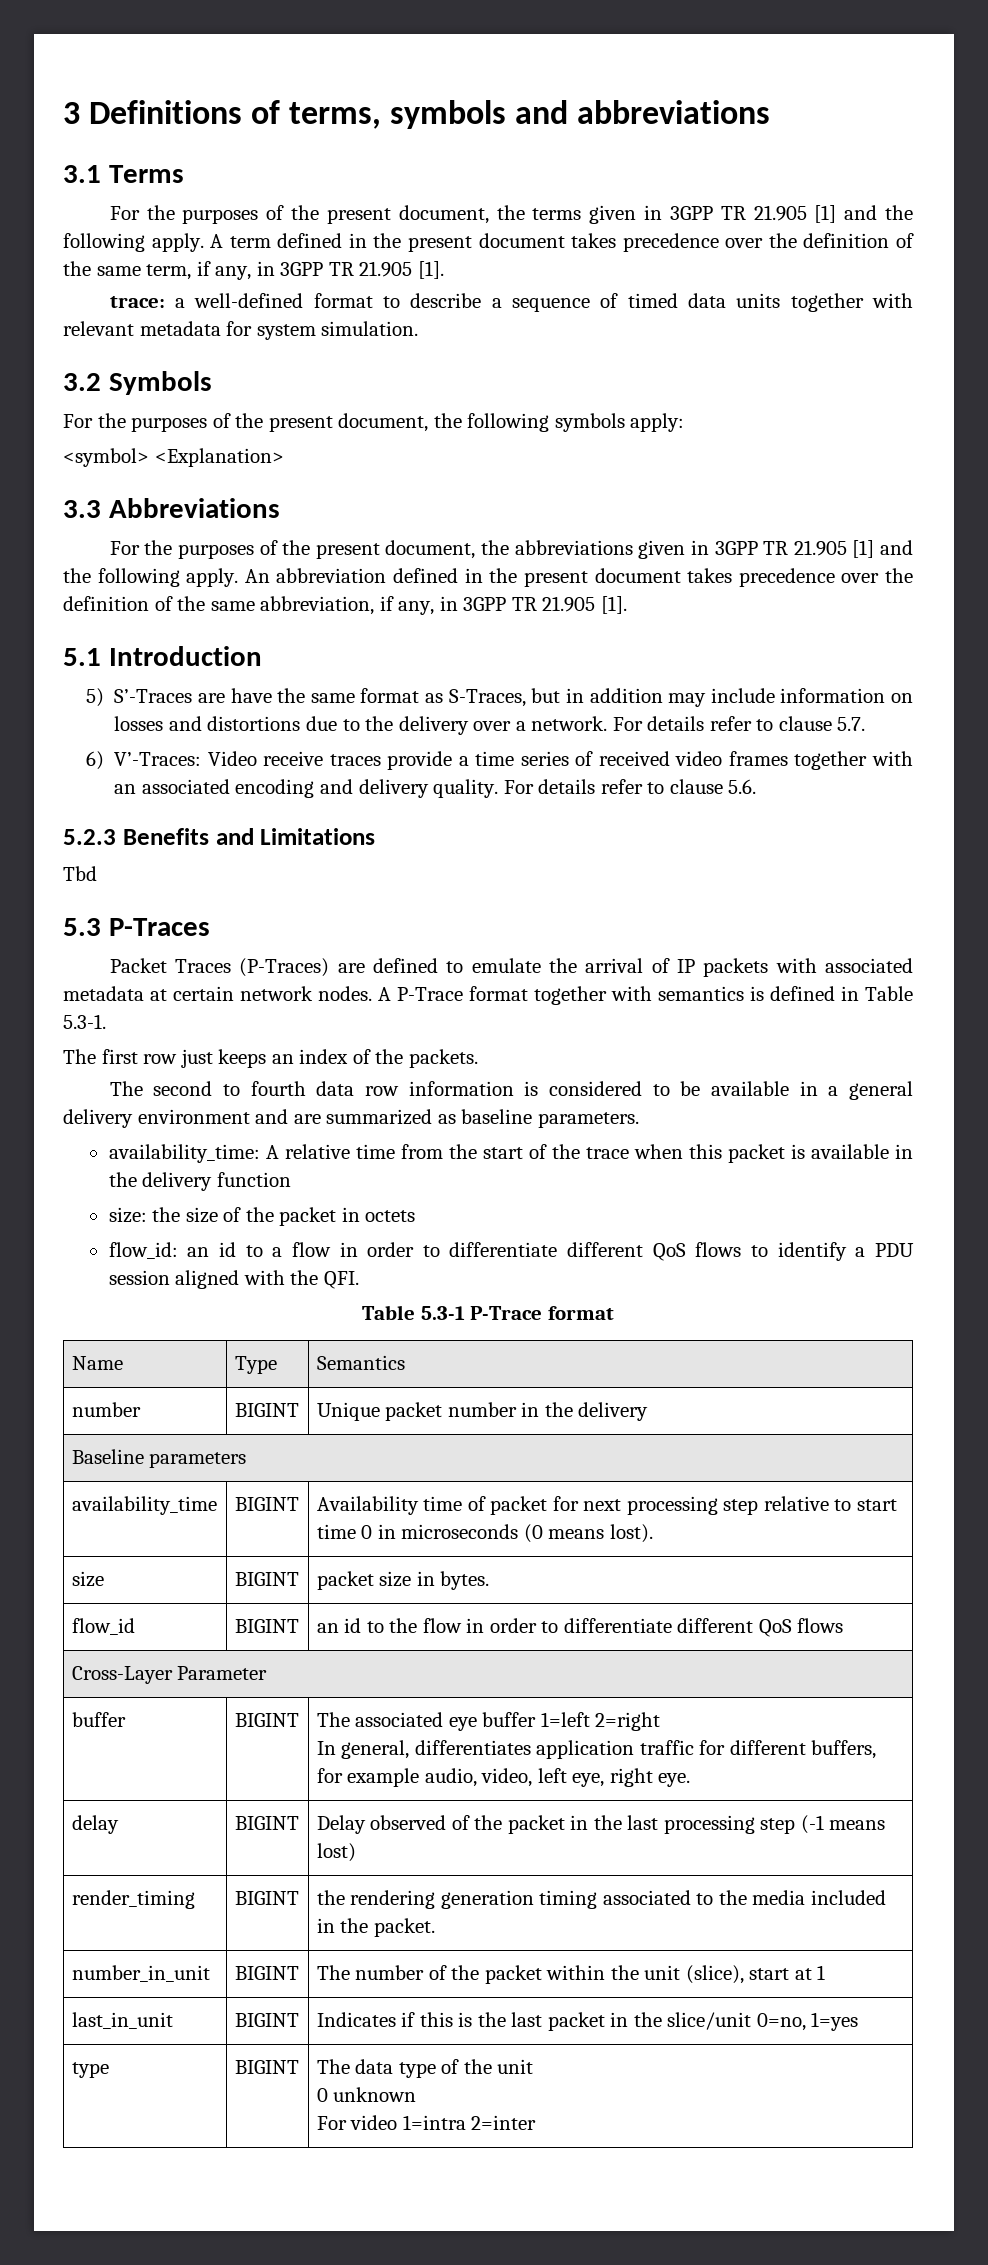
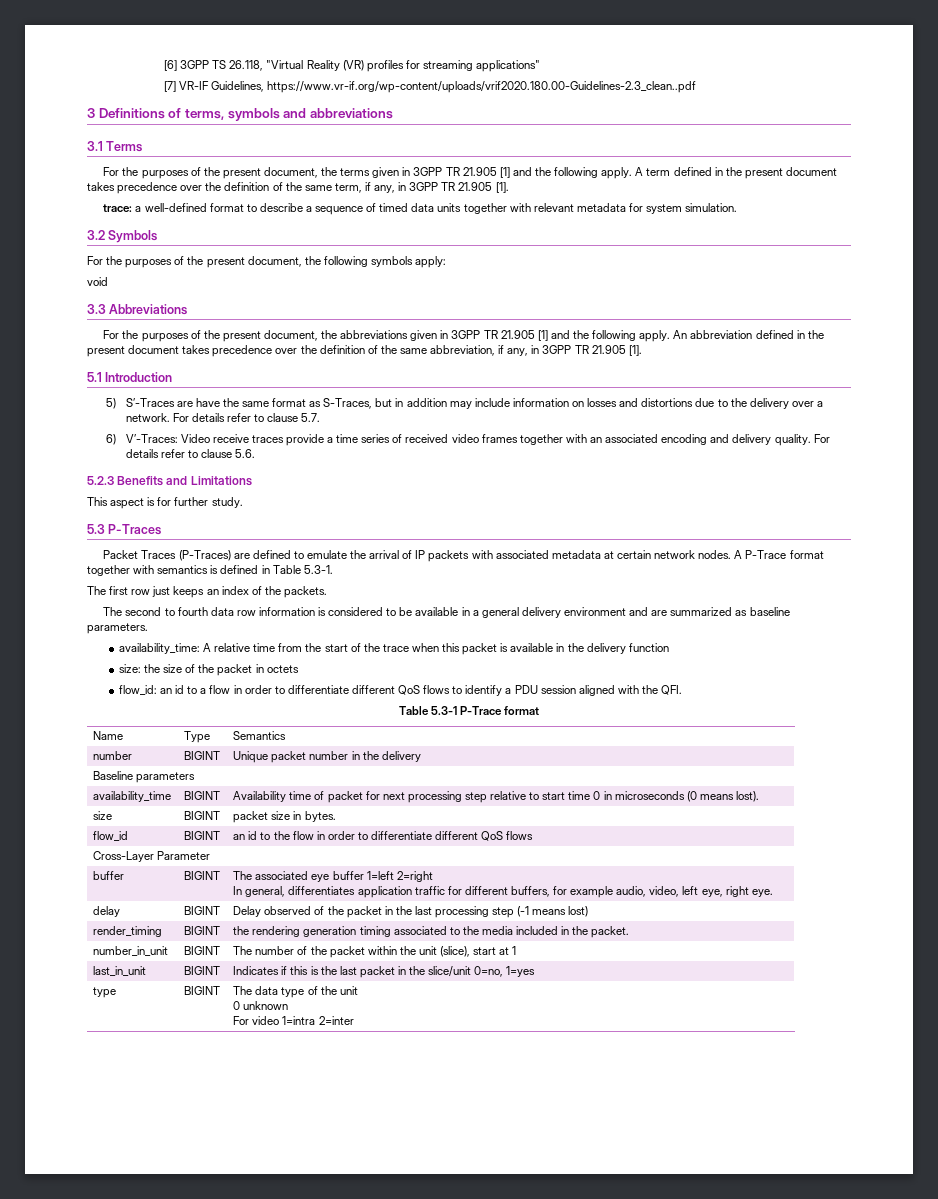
(63, 113) none -> [164,60,541,72] [164,81,697,93] [6] 3GPP TS 26.118, "Virtual Reality (VR) profiles for streaming applications" // [7] VR-IF Guidelines, https://www.vr-if.org/wp-content/uploads/vrif2020.180.00-Guidelines-2.3_clean..pdf //
[63,448,284,467] <symbol> <Explanation> -> [87,277,108,286] void
[63,866,97,881] Tbd -> [87,497,243,509] This aspect is for further study.

